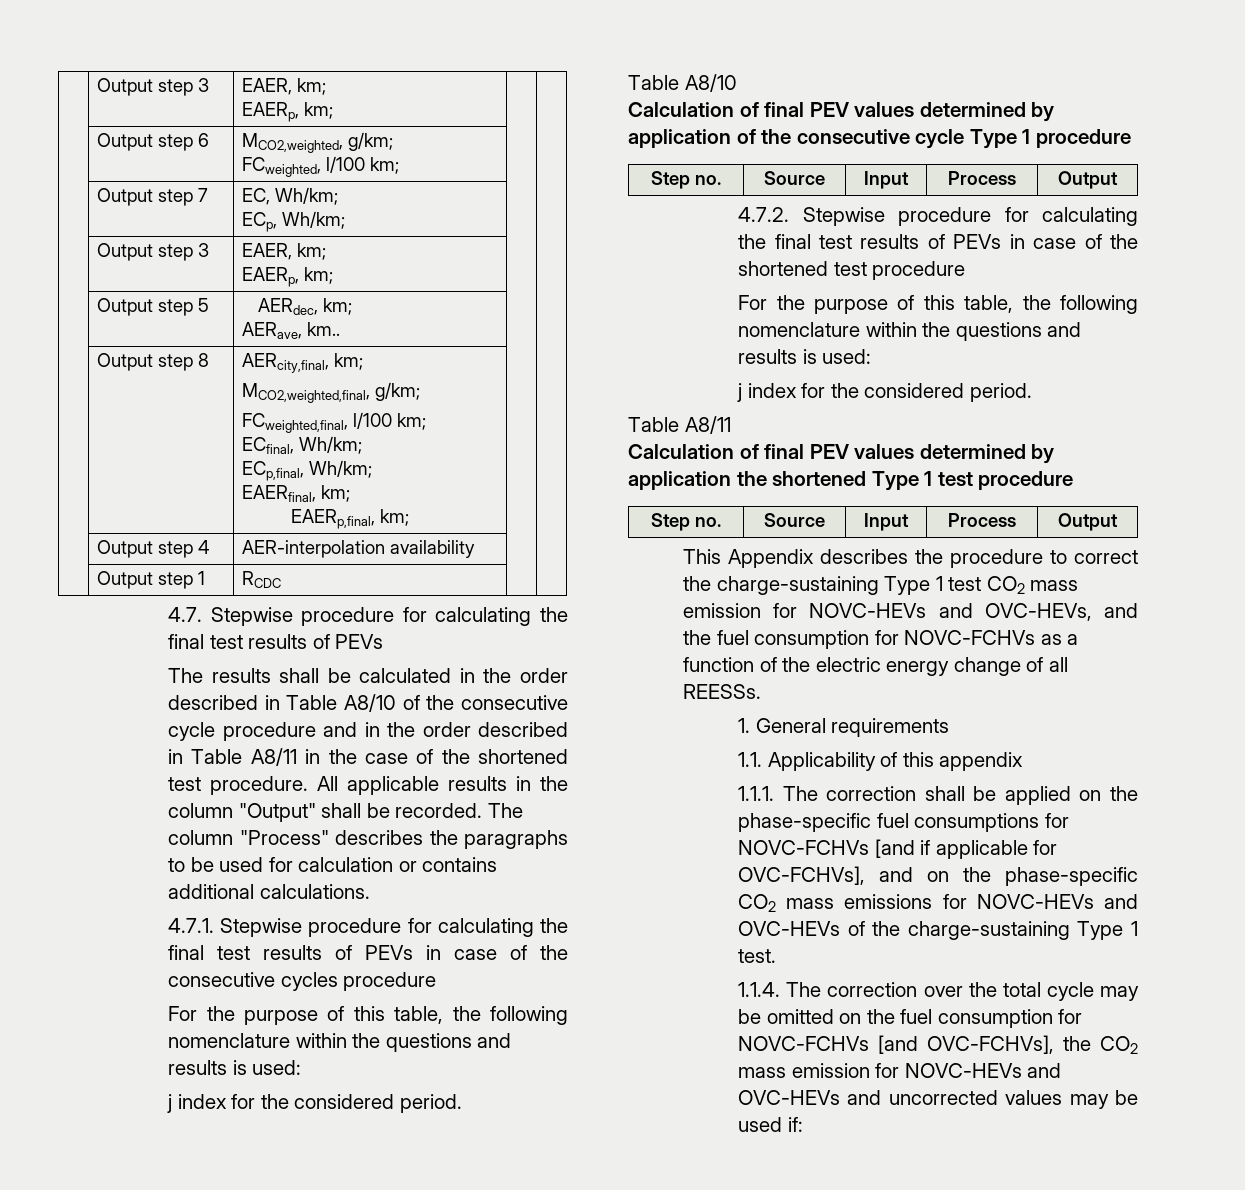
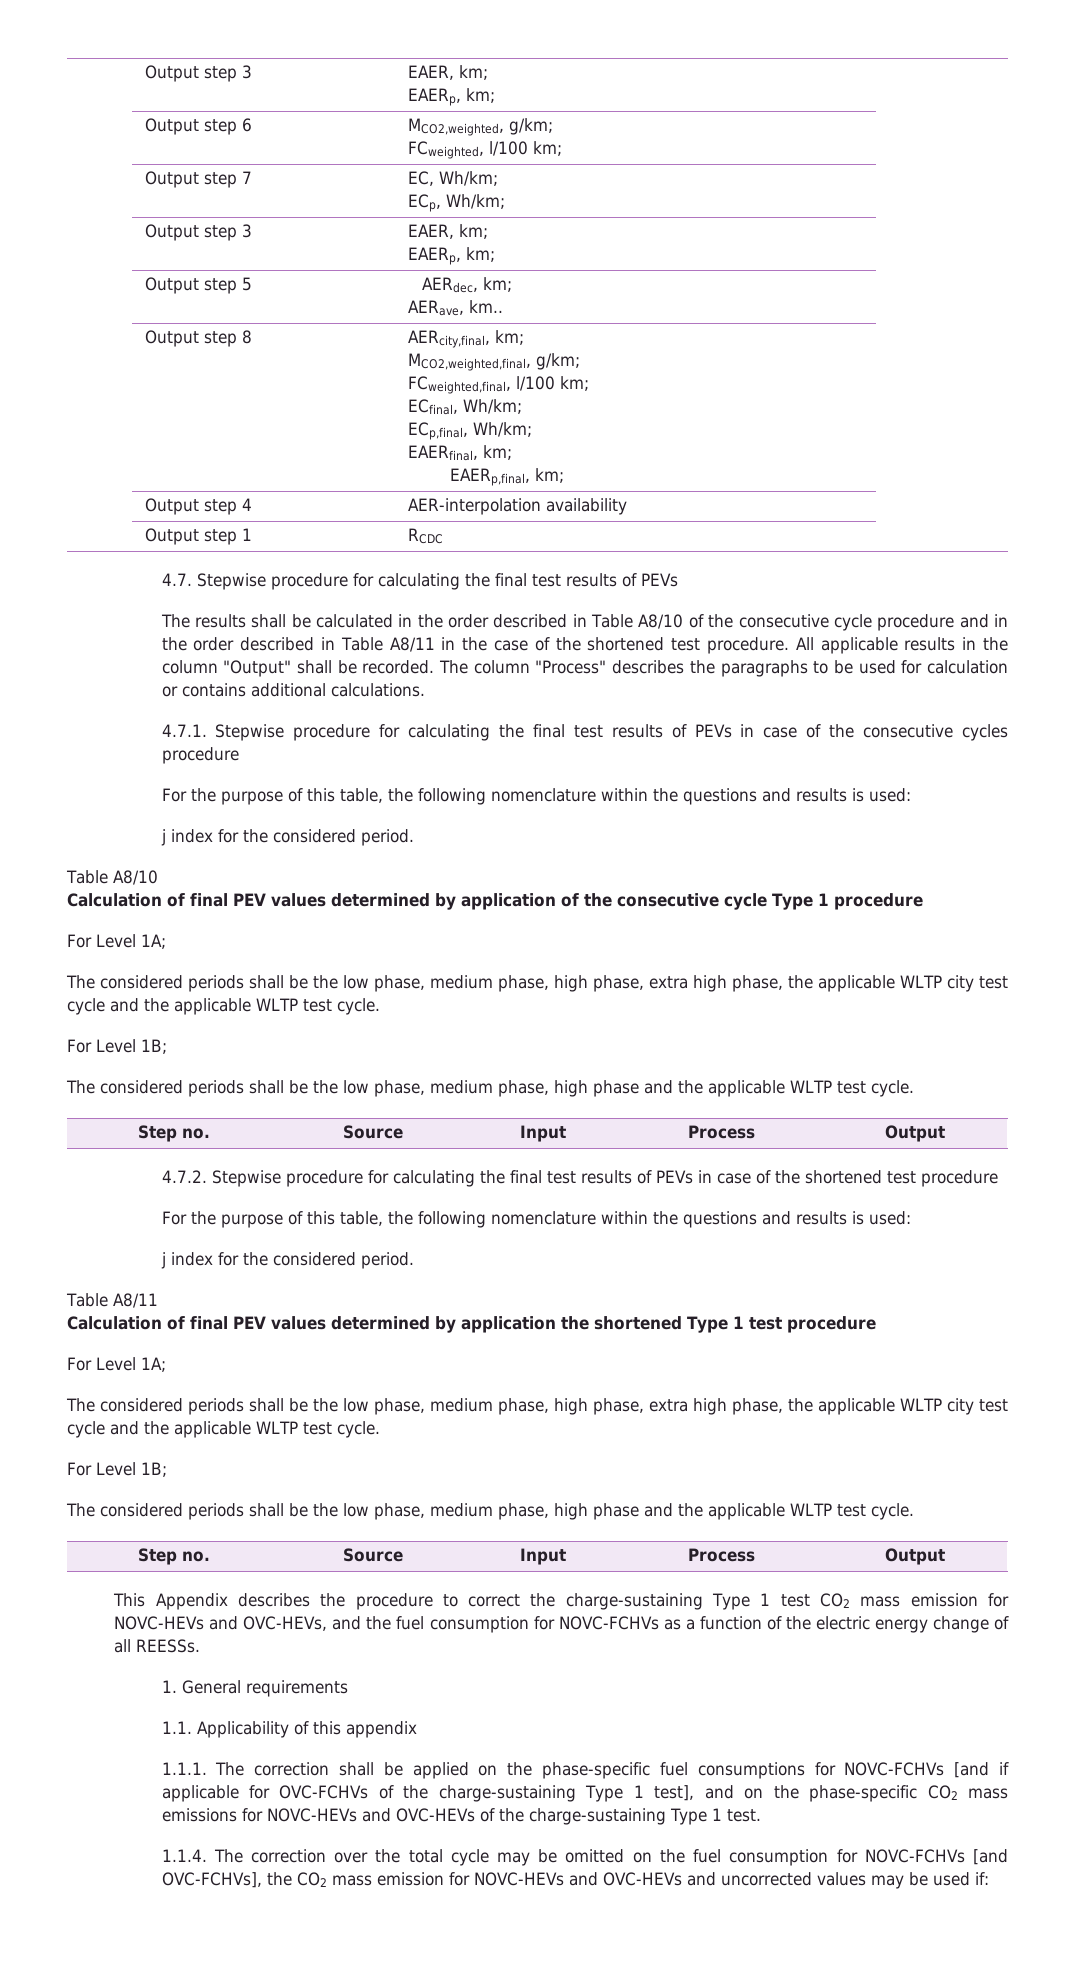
(1131, 138) none -> [67,934,166,949] [66,975,1008,992] [67,998,380,1015] [67,1039,167,1054] [66,1080,914,1097] // For Level 1A; // The considered periods shall be the low phase, medium phase, high phase, extra high phase, the applicable WLTP city test cycle and the applicable WLTP test cycle. // For Level 1B; // The considered periods shall be the low phase, medium phase, high phase and the applicable WLTP test cycle.
(1074, 480) none -> [67,1357,166,1372] [66,1398,1008,1415] [67,1421,380,1438] [67,1462,167,1477] [66,1503,914,1520] // For Level 1A; // The considered periods shall be the low phase, medium phase, high phase, extra high phase, the applicable WLTP city test cycle and the applicable WLTP test cycle. // For Level 1B; // The considered periods shall be the low phase, medium phase, high phase and the applicable WLTP test cycle.
[738,866,866,885] OVC-FCHVs], -> [279,1785,695,1802] OVC-FCHVs of the charge-sustaining Type 1 test],

